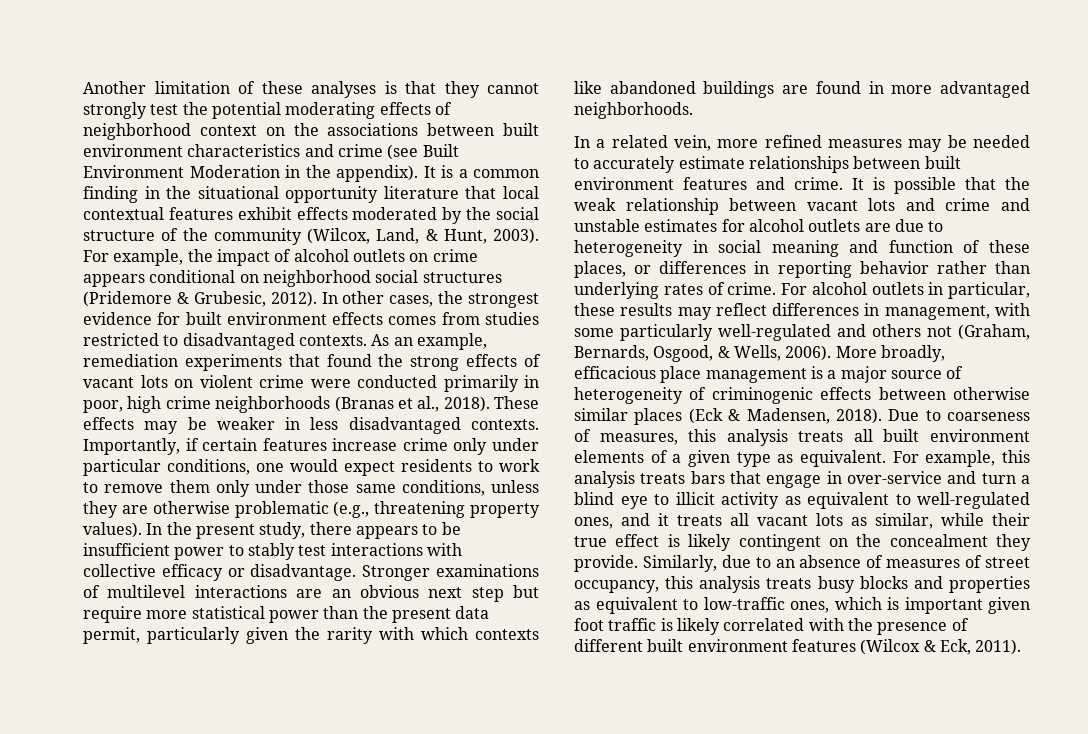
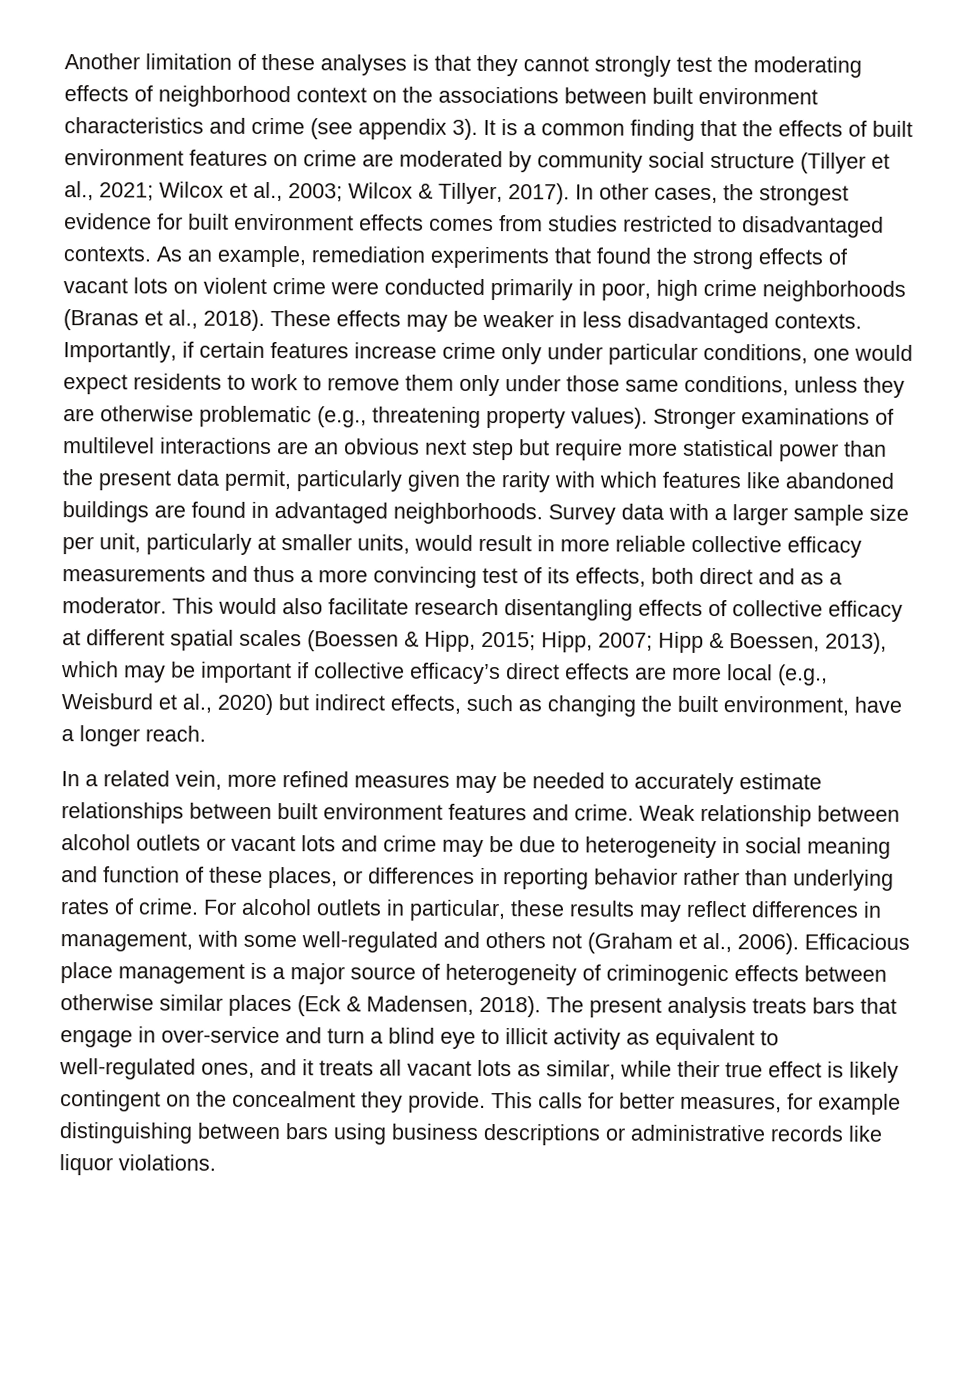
[211,102,281,119] potential -> (748, 64) none
[422,144,459,157] [83,165,418,182] Built Environment Moderation in the appendix). -> [358,118,478,140] appendix 3).
[144,186,539,203] [83,207,348,220] in the situational opportunity literature that local contextual features exhibit effects -> [700,119,913,137] [64,149,394,167] that the effects of built environment features on crime are
[466,207,492,220] the -> [537,151,643,173] community
[161,228,539,245] [83,249,478,266] [83,270,502,287] [83,291,317,307] of the community (Wilcox, Land, & Hunt, 2003). For example, the impact of alcohol outlets on crime appears conditional on neighborhood social structures (Pridemore & Grubesic, 2012). -> [800,152,890,174] [64,181,570,205] (Tillyer et al., 2021; Wilcox et al., 2003; Wilcox & Tillyer, 2017).
[146,522,461,539] [83,543,462,560] [83,564,357,581] In the present study, there appears to be insufficient power to stably test interactions with collective efficacy or disadvantage. -> (648, 418) none
[475,629,539,640] contexts -> [662,471,741,489] features
[891,85,933,94] more -> (269, 510) none
(693, 110) none -> [548,503,909,526] [62,533,862,558] [62,565,842,588] [62,597,903,622] [62,629,887,654] [61,661,828,686] [61,693,902,717] [61,725,206,747] Survey data with a larger sample size per unit, particularly at smaller units, would result in more reliable collective efficacy measurements and thus a more convincing test of its effects, both direct and as a moderator. This would also facilitate research disentangling effects of collective efficacy at different spatial scales (Boessen & Hipp, 2015; Hipp, 2007; Hipp & Boessen, 2013), which may be important if collective efficacy’s direct effects are more local (e.g., Weisburd et al., 2020) but indirect effects, such as changing the built environment, have a longer reach.
[852,177,1030,194] [574,198,1030,215] [574,219,891,232] It is possible that the weak relationship between vacant lots and crime and unstable estimates for alcohol outlets are -> [639,804,900,827] [61,834,514,857] Weak relationship between alcohol outlets or vacant lots and crime may be
[620,324,713,341] particularly -> (297, 941) none
[958,324,1030,340] [574,345,945,362] [574,366,656,379] (Graham, Bernards, Osgood, & Wells, 2006). More broadly, efficacious -> [587,932,910,955] (Graham et al., 2006). Efficacious
[888,409,1030,421] [574,429,1030,446] [574,450,1030,467] Due to coarseness of measures, this analysis treats all built environment elements of a given type as equivalent. For example, this -> [546,996,662,1018] The present
[642,555,1030,572] [574,576,1030,593] [574,597,1030,614] [574,618,969,635] [574,639,1022,655] Similarly, due to an absence of measures of street occupancy, this analysis treats busy blocks and properties as equivalent to low-traffic ones, which is important given foot traffic is likely correlated with the presence of different built environment features (Wilcox & Eck, 2011). -> [491,1092,901,1115] [59,1122,883,1146] [59,1154,216,1176] This calls for better measures, for example distinguishing between bars using business descriptions or administrative records like liquor violations.

